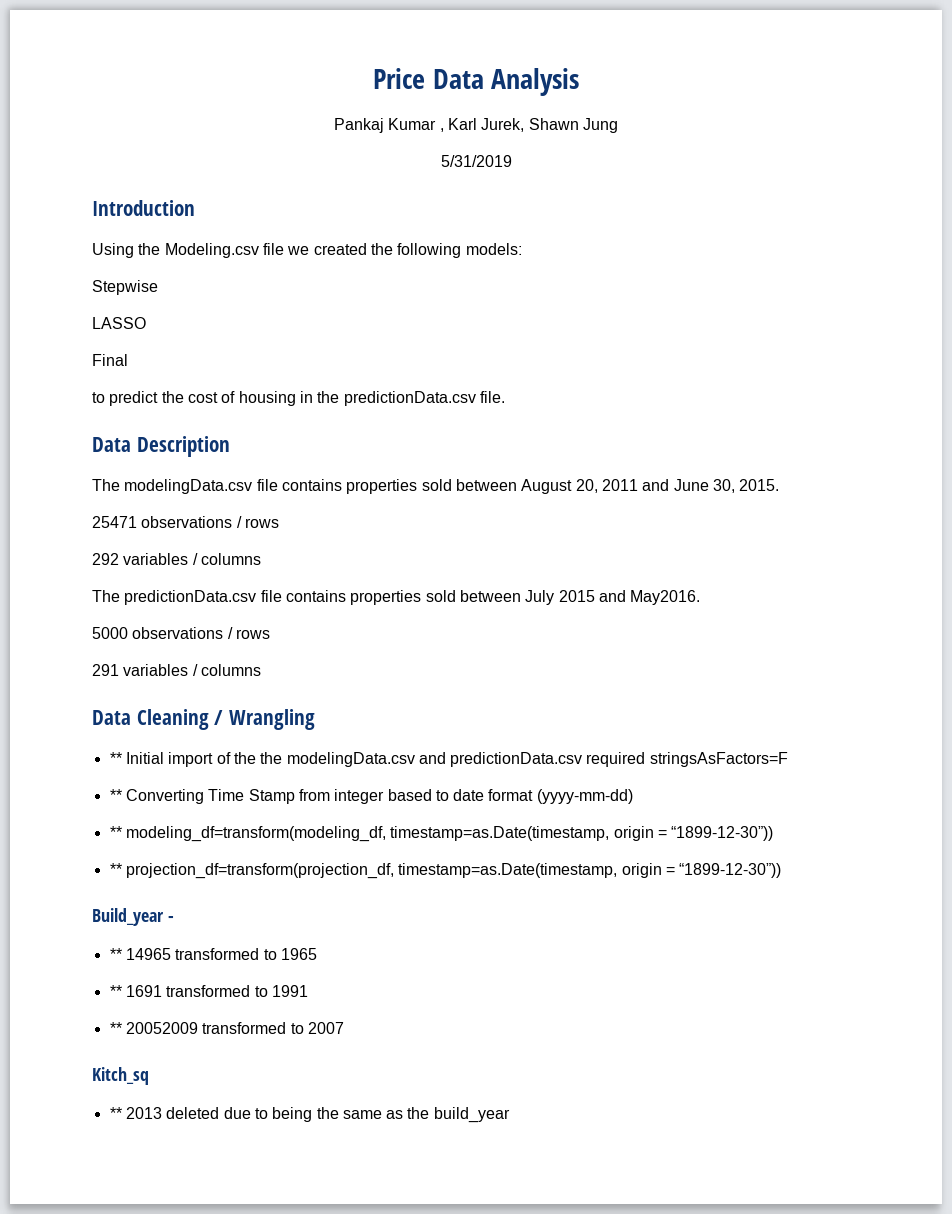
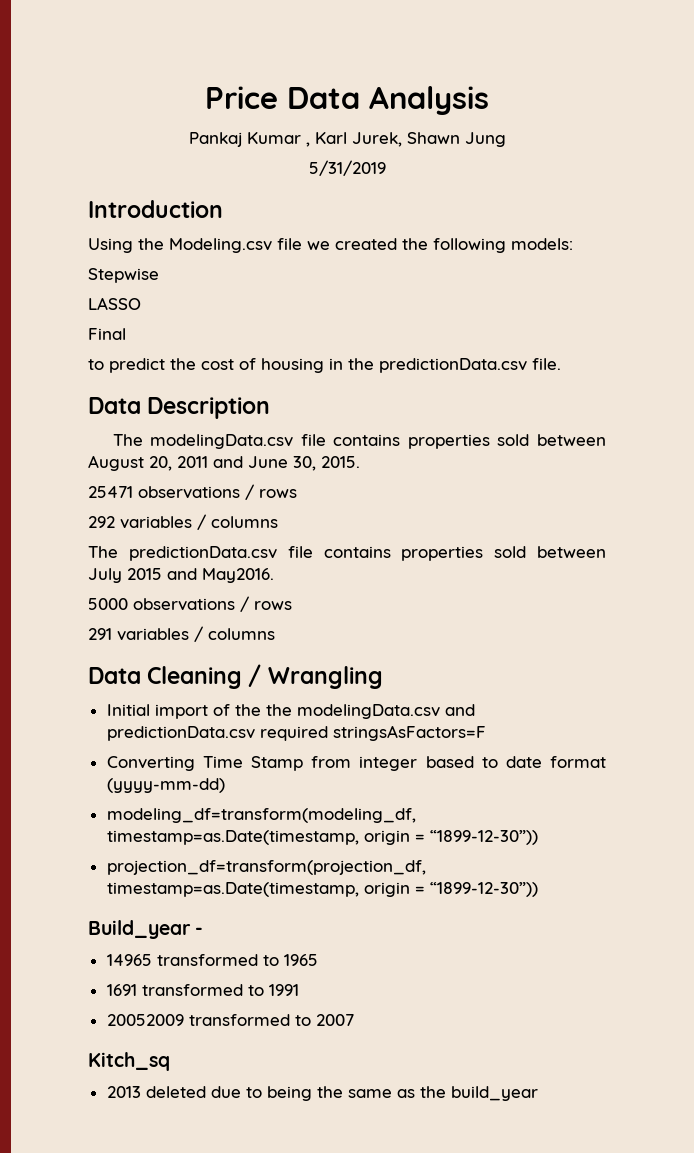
[109,752,122,764] ** -> (383, 677) none
[109,789,122,801] ** -> (486, 733) none
[109,826,122,838] ** -> (225, 785) none
[109,863,122,875] ** -> (538, 837) none
[109,948,122,960] ** -> (204, 931) none
[109,985,122,997] ** -> (318, 960) none
[109,1022,122,1034] ** -> (299, 990) none
[109,1107,122,1119] ** -> (170, 1061) none

